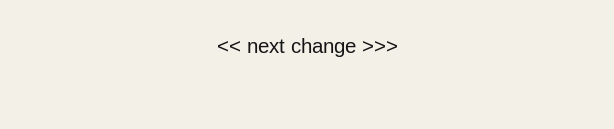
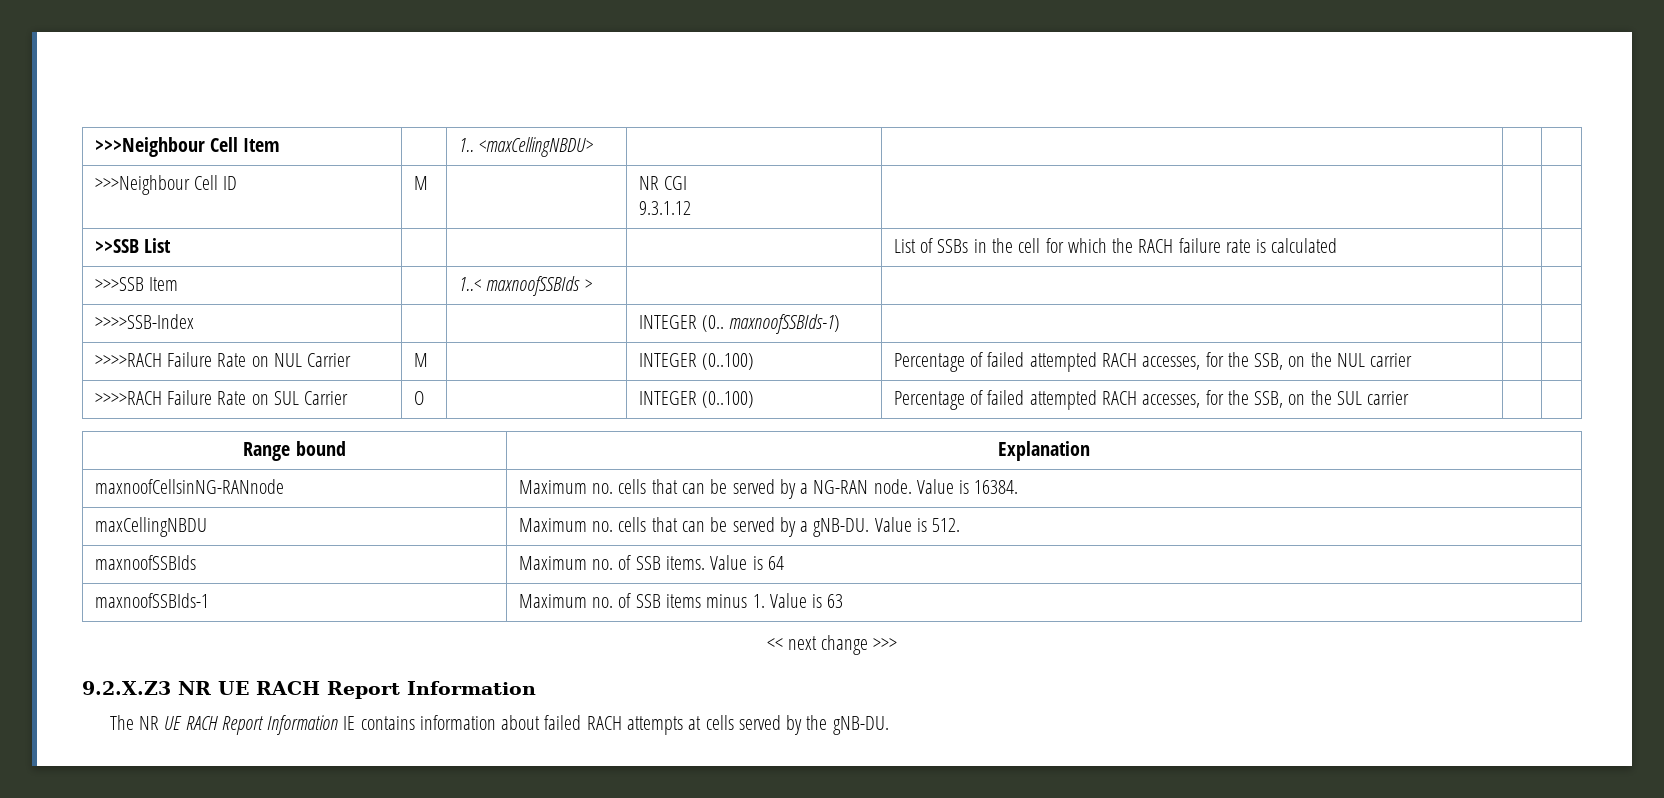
[216,38,398,57] << next change >>> -> [94,137,281,157] [458,137,594,157] [94,175,238,195] [413,176,428,190] [638,176,688,190] [638,201,691,215] [94,238,172,253] [893,238,1338,253] [94,277,179,291] [458,276,593,296] [94,314,194,329] [638,314,841,334] [94,352,352,367] [413,353,428,367] [638,353,755,370] [893,352,1413,372] [94,390,349,405] [413,391,424,405] [638,391,755,408] [893,390,1410,410] [243,441,346,461] [998,441,1090,461] [94,479,284,494] [518,479,1019,499] [94,517,207,537] [518,517,961,537] [94,555,196,570] [518,555,784,570] [94,593,209,608] [518,593,844,608] [766,635,898,655] [82,681,536,699] [109,715,889,735] >>>Neighbour Cell Item | | 1.. <maxCellingNBDU> | | | | // >>>Neighbour Cell ID | M | | NR CGI // 9.3.1.12 | | | // >>SSB List | | | | List of SSBs in the cell for which the RACH failure rate is calculated | | // >>>SSB Item | | 1..< maxnoofSSBIds > | | | | // >>>>SSB-Index | | | INTEGER (0.. maxnoofSSBIds-1) | | | // >>>>RACH Failure Rate on NUL Carrier | M | | INTEGER (0..100) | Percentage of failed attempted RACH accesses, for the SSB, on the NUL carrier | | // >>>>RACH Failure Rate on SUL Carrier | O | | INTEGER (0..100) | Percentage of failed attempted RACH accesses, for the SSB, on the SUL carrier | | // Range bound | Explanation // maxnoofCellsinNG-RANnode | Maximum no. cells that can be served by a NG-RAN node. Value is 16384. // maxCellingNBDU | Maximum no. cells that can be served by a gNB-DU. Value is 512. // maxnoofSSBIds | Maximum no. of SSB items. Value is 64 // maxnoofSSBIds-1 | Maximum no. of SSB items minus 1. Value is 63 // << next change >>> // 9.2.X.Z3 NR UE RACH Report Information // The NR UE RACH Report Information IE contains information about failed RACH attempts at cells served by the gNB-DU.

